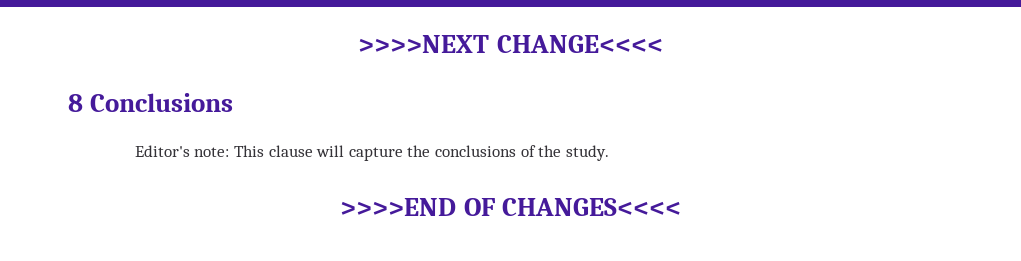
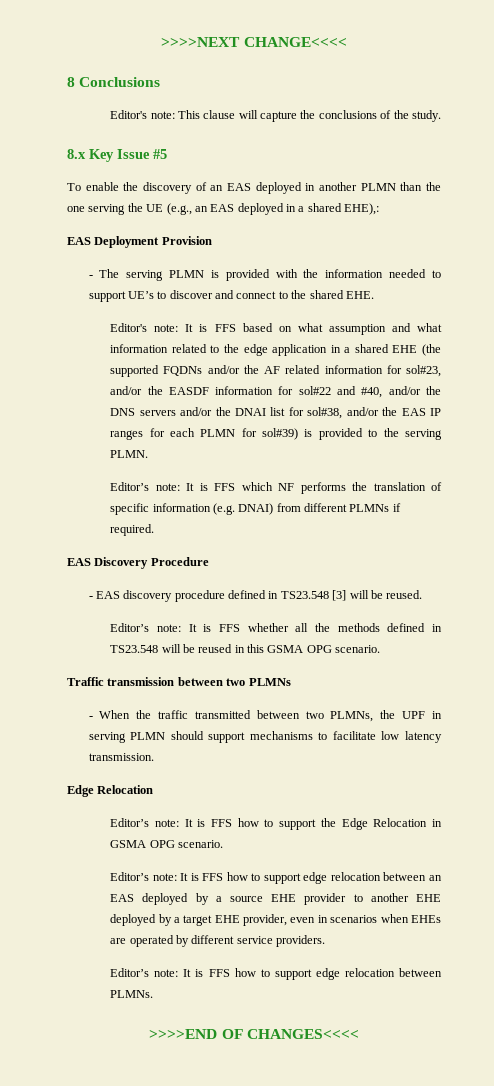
(609, 153) none -> [67,149,167,162] [67,182,442,194] [67,203,380,215] [67,236,212,248] [88,269,442,281] [88,290,374,302] [110,323,442,335] [110,344,441,356] [110,365,441,377] [110,386,442,398] [110,407,441,419] [110,428,442,440] [110,450,149,458] [110,482,442,494] [110,503,401,515] [110,524,155,536] [67,557,209,569] [88,590,423,602] [110,623,442,632] [110,644,381,653] [67,677,291,686] [88,710,443,722] [88,731,443,743] [88,753,154,761] [67,785,154,797] [110,818,442,830] [110,840,223,848] [110,872,443,884] [110,893,441,905] [110,914,441,926] [110,935,326,947] [110,968,442,980] [110,990,154,998] // 8.x Key Issue #5 // To enable the discovery of an EAS deployed in another PLMN than the one serving the UE (e.g., an EAS deployed in a shared EHE),: // EAS Deployment Provision // - The serving PLMN is provided with the information needed to support UE’s to discover and connect to the shared EHE. // Editor's note: It is FFS based on what assumption and what information related to the edge application in a shared EHE (the supported FQDNs and/or the AF related information for sol#23, and/or the EASDF information for sol#22 and #40, and/or the DNS servers and/or the DNAI list for sol#38, and/or the EAS IP ranges for each PLMN for sol#39) is provided to the serving PLMN. // Editor’s note: It is FFS which NF performs the translation of specific information (e.g. DNAI) from different PLMNs if required. // EAS Discovery Procedure // - EAS discovery procedure defined in TS23.548 [3] will be reused. // Editor’s note: It is FFS whether all the methods defined in TS23.548 will be reused in this GSMA OPG scenario. // Traffic transmission between two PLMNs // - When the traffic transmitted between two PLMNs, the UPF in serving PLMN should support mechanisms to facilitate low latency transmission. // Edge Relocation // Editor’s note: It is FFS how to support the Edge Relocation in GSMA OPG scenario. // Editor’s note: It is FFS how to support edge relocation between an EAS deployed by a source EHE provider to another EHE deployed by a target EHE provider, even in scenarios when EHEs are operated by different service providers. // Editor’s note: It is FFS how to support edge relocation between PLMNs.

